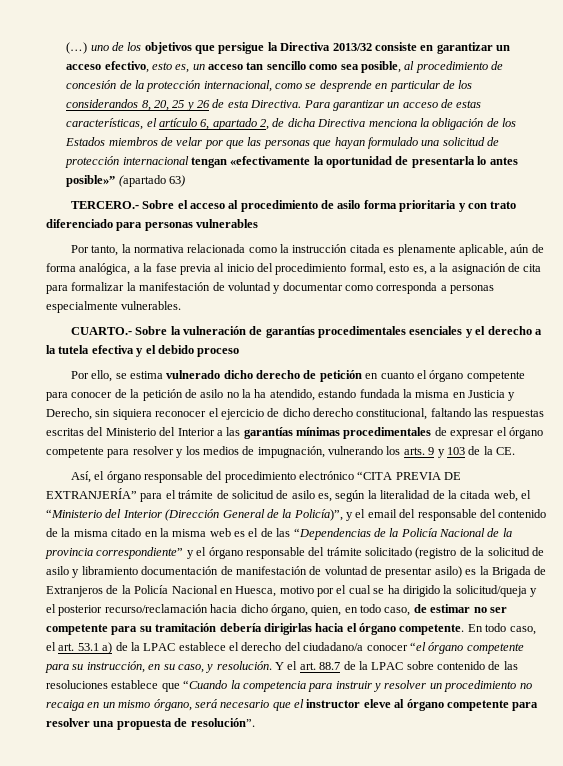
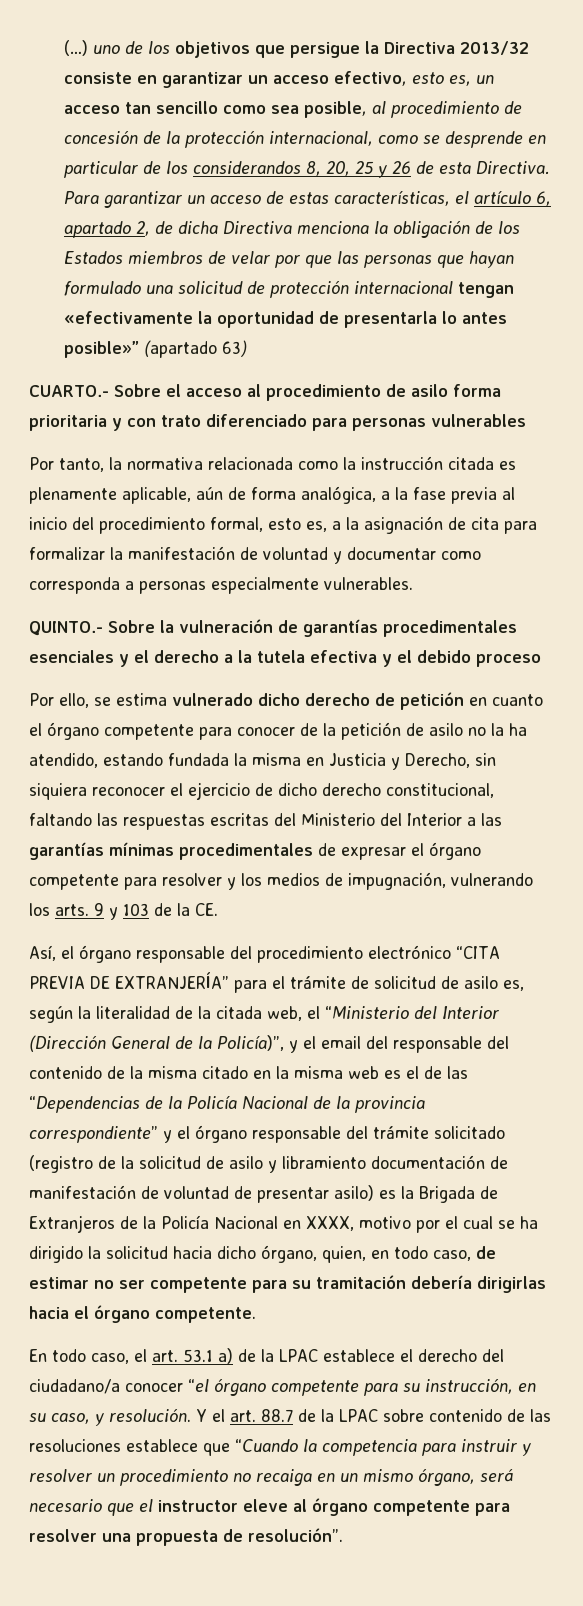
[70,201,139,209] TERCERO.- -> [29,385,109,397] CUARTO.-
[70,327,132,335] CUARTO.- -> [29,621,103,636] QUINTO.-
[235,586,277,597] Huesca, -> [306,1216,354,1231] XXXX,
[455,585,537,597] [46,604,208,616] solicitud/queja y el posterior recurso/reclamación -> [106,1246,168,1259] solicitud
(465, 629) none -> (256, 1315) //

